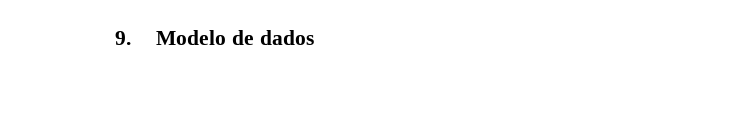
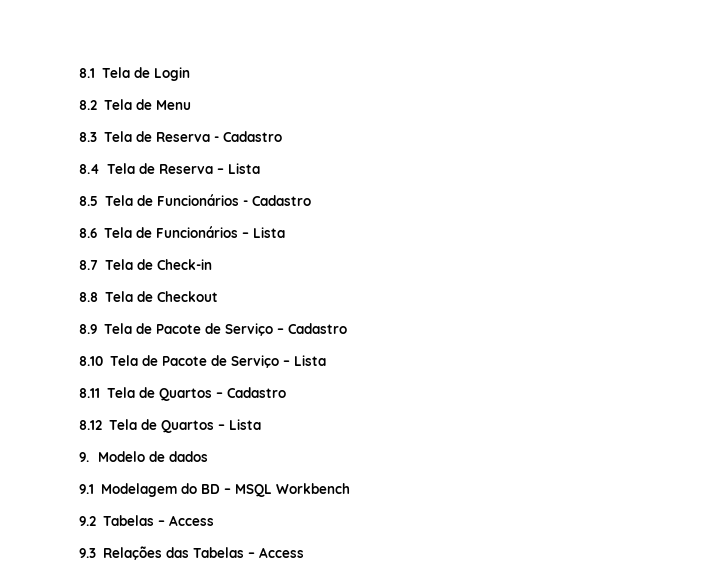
[114,30,314,45] 9. Modelo de dados -> [78,67,190,81] [78,99,191,110] [78,131,282,142] [78,163,260,174] [78,194,311,206] [78,226,285,238] [78,259,212,270] [78,291,218,302] [78,323,347,336] [78,355,326,368] [78,387,286,401] [78,419,261,433] [78,451,208,462] [78,483,350,497] [78,515,214,526] [78,546,304,560] 8.1 Tela de Login // 8.2 Tela de Menu // 8.3 Tela de Reserva - Cadastro // 8.4 Tela de Reserva – Lista // 8.5 Tela de Funcionários - Cadastro // 8.6 Tela de Funcionários – Lista // 8.7 Tela de Check-in // 8.8 Tela de Checkout // 8.9 Tela de Pacote de Serviço – Cadastro // 8.10 Tela de Pacote de Serviço – Lista // 8.11 Tela de Quartos – Cadastro // 8.12 Tela de Quartos – Lista // 9. Modelo de dados // 9.1 Modelagem do BD – MSQL Workbench // 9.2 Tabelas – Access // 9.3 Relações das Tabelas – Access

